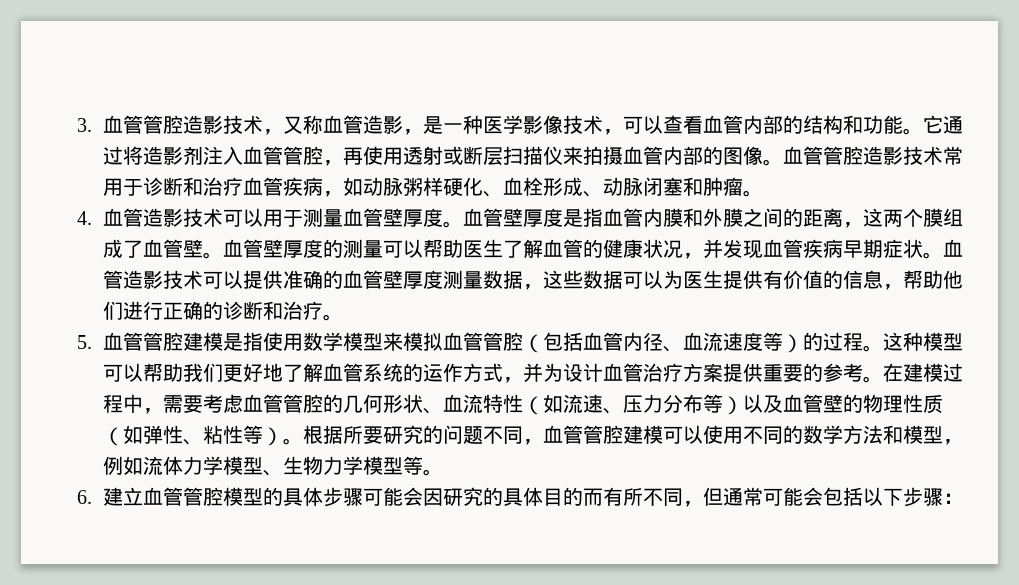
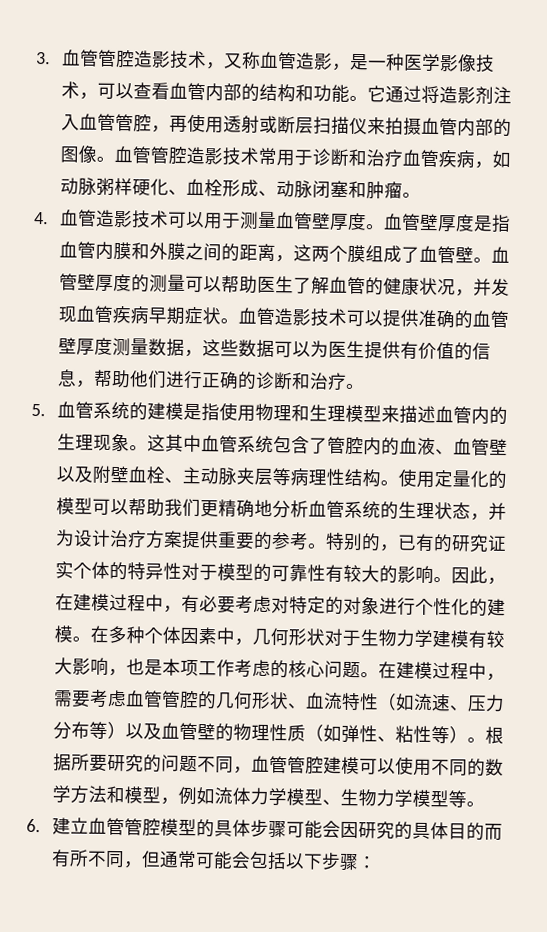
[142,332,183,351] 管腔 -> [93,401,149,421] 系统的
[302,332,923,353] 数学模型来模拟血管管腔（包括血管内径、血流速度等）的过程。这种 -> [255,403,509,425] [57,433,509,456] [56,465,508,489] 物理和生理模型来描述血管内的生理现象。这其中血管系统包含了管腔内的血液、血管壁以及附壁血栓、主动脉夹层等病理性结构。使用定量化的
[242,363,503,382] 好地了解血管系统的运作方式 -> [218,499,472,520] 精确地分析血管系统的生理状态
[602,363,643,382] 血管 -> (112, 538) none
(883, 379) none -> [325,532,508,553] [55,561,507,585] [55,593,507,617] [54,625,506,649] [54,657,380,679] 特别的，已有的研究证实个体的特异性对于模型的可靠性有较大的影响。因此，在建模过程中，有必要考虑对特定的对象进行个性化的建模。在多种个体因素中，几何形状对于生物力学建模有较大影响，也是本项工作考虑的核心问题。

